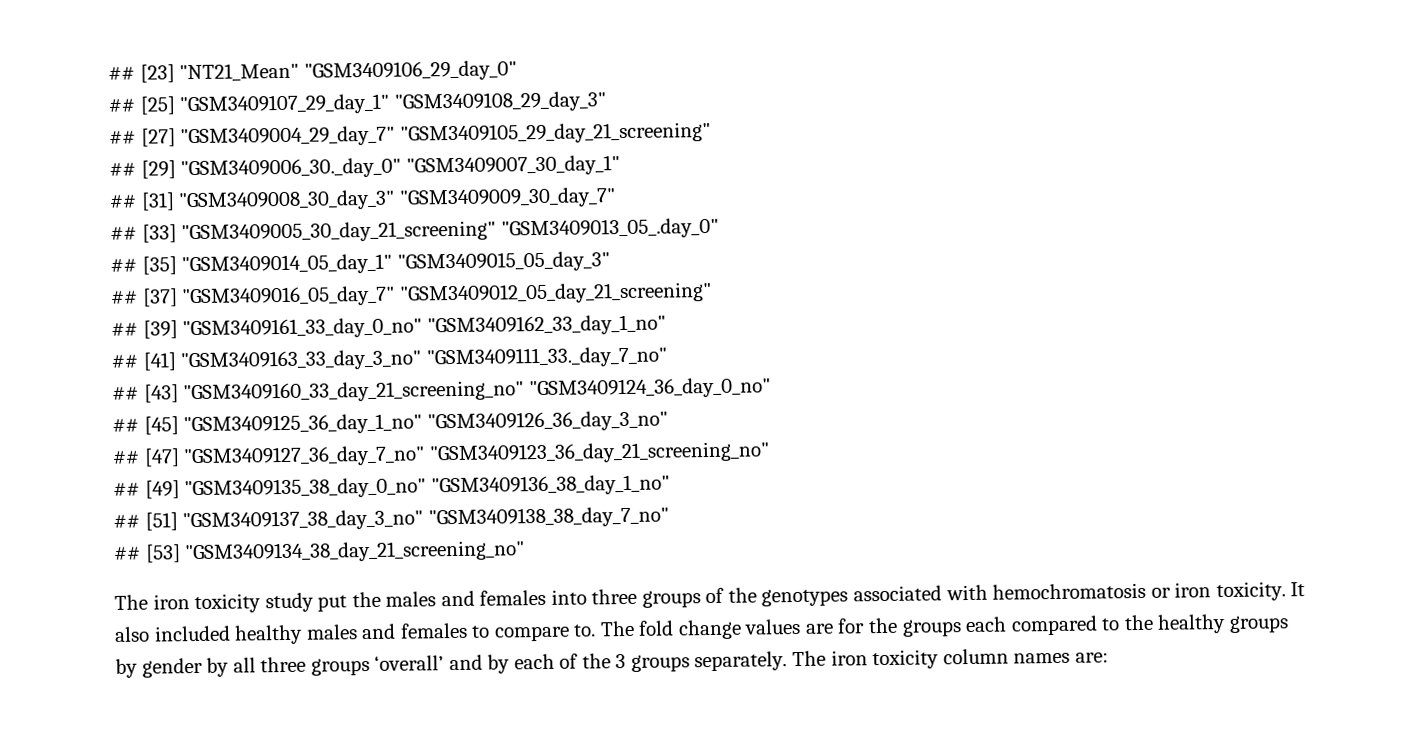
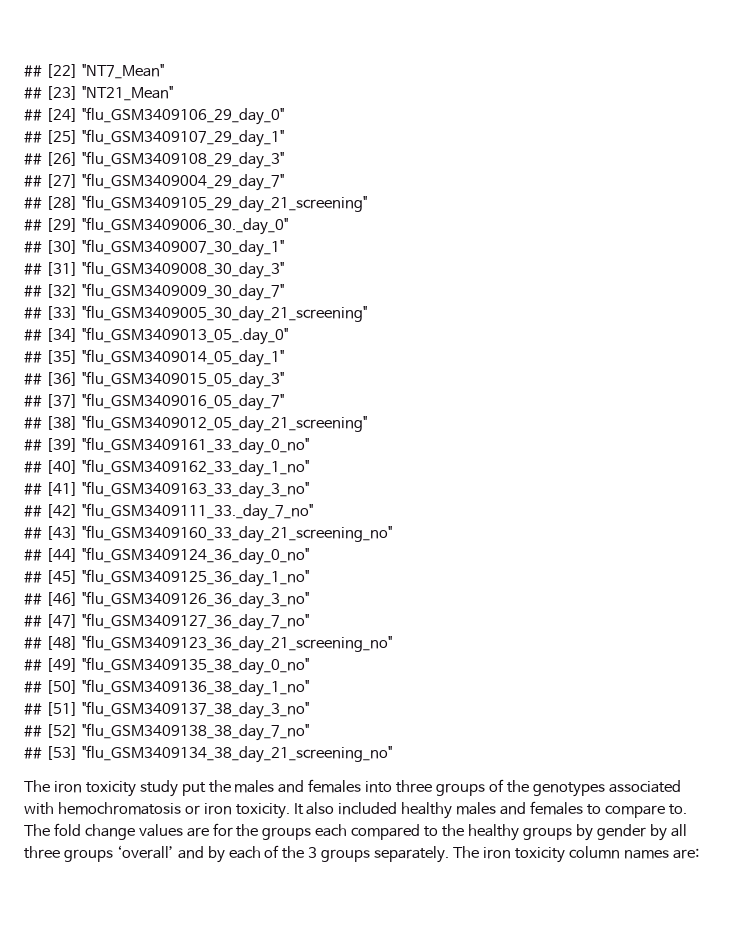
[108,66,135,81] ## -> [24,64,164,79] [24,87,42,99] ## [22] "NT7_Mean" // ##
[303,60,517,82] "GSM3409106_29_day_0" -> [24,107,284,125] // ## [24] "flu_GSM3409106_29_day_0"
[179,91,606,116] [109,121,711,148] [109,155,620,180] [109,187,616,212] [110,217,719,244] [110,251,610,276] [111,281,712,308] [111,314,666,340] [111,346,667,372] [112,377,771,404] [112,410,668,436] [112,441,770,468] [113,474,670,500] [113,506,669,532] "GSM3409107_29_day_1" "GSM3409108_29_day_3" // ## [27] "GSM3409004_29_day_7" "GSM3409105_29_day_21_screening" // ## [29] "GSM3409006_30._day_0" "GSM3409007_30_day_1" // ## [31] "GSM3409008_30_day_3" "GSM3409009_30_day_7" // ## [33] "GSM3409005_30_day_21_screening" "GSM3409013_05_.day_0" // ## [35] "GSM3409014_05_day_1" "GSM3409015_05_day_3" // ## [37] "GSM3409016_05_day_7" "GSM3409012_05_day_21_screening" // ## [39] "GSM3409161_33_day_0_no" "GSM3409162_33_day_1_no" // ## [41] "GSM3409163_33_day_3_no" "GSM3409111_33._day_7_no" // ## [43] "GSM3409160_33_day_21_screening_no" "GSM3409124_36_day_0_no" // ## [45] "GSM3409125_36_day_1_no" "GSM3409126_36_day_3_no" // ## [47] "GSM3409127_36_day_7_no" "GSM3409123_36_day_21_screening_no" // ## [49] "GSM3409135_38_day_0_no" "GSM3409136_38_day_1_no" // ## [51] "GSM3409137_38_day_3_no" "GSM3409138_38_day_7_no" -> [81,129,284,147] [24,151,284,169] [24,173,284,191] [24,195,367,213] [24,217,288,235] [24,239,284,257] [24,261,284,279] [24,283,284,301] [24,305,367,323] [24,327,288,345] [24,349,284,367] [24,371,284,389] [24,393,284,411] [24,415,367,433] [24,437,309,455] [24,459,309,477] [24,481,309,499] [24,503,313,521] [24,525,392,543] [24,547,309,565] [24,569,309,587] [24,591,309,609] [24,613,309,631] [24,635,392,653] [24,657,309,675] [24,679,309,697] [24,701,309,719] [24,723,309,741] "flu_GSM3409107_29_day_1" // ## [26] "flu_GSM3409108_29_day_3" // ## [27] "flu_GSM3409004_29_day_7" // ## [28] "flu_GSM3409105_29_day_21_screening" // ## [29] "flu_GSM3409006_30._day_0" // ## [30] "flu_GSM3409007_30_day_1" // ## [31] "flu_GSM3409008_30_day_3" // ## [32] "flu_GSM3409009_30_day_7" // ## [33] "flu_GSM3409005_30_day_21_screening" // ## [34] "flu_GSM3409013_05_.day_0" // ## [35] "flu_GSM3409014_05_day_1" // ## [36] "flu_GSM3409015_05_day_3" // ## [37] "flu_GSM3409016_05_day_7" // ## [38] "flu_GSM3409012_05_day_21_screening" // ## [39] "flu_GSM3409161_33_day_0_no" // ## [40] "flu_GSM3409162_33_day_1_no" // ## [41] "flu_GSM3409163_33_day_3_no" // ## [42] "flu_GSM3409111_33._day_7_no" // ## [43] "flu_GSM3409160_33_day_21_screening_no" // ## [44] "flu_GSM3409124_36_day_0_no" // ## [45] "flu_GSM3409125_36_day_1_no" // ## [46] "flu_GSM3409126_36_day_3_no" // ## [47] "flu_GSM3409127_36_day_7_no" // ## [48] "flu_GSM3409123_36_day_21_screening_no" // ## [49] "flu_GSM3409135_38_day_0_no" // ## [50] "flu_GSM3409136_38_day_1_no" // ## [51] "flu_GSM3409137_38_day_3_no" // ## [52] "flu_GSM3409138_38_day_7_no"
[184,540,526,564] "GSM3409134_38_day_21_screening_no" -> [81,745,392,763] "flu_GSM3409134_38_day_21_screening_no"

